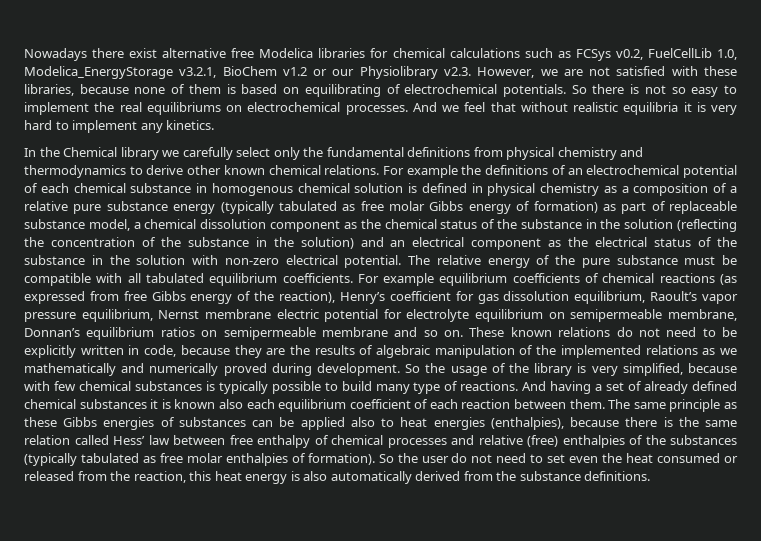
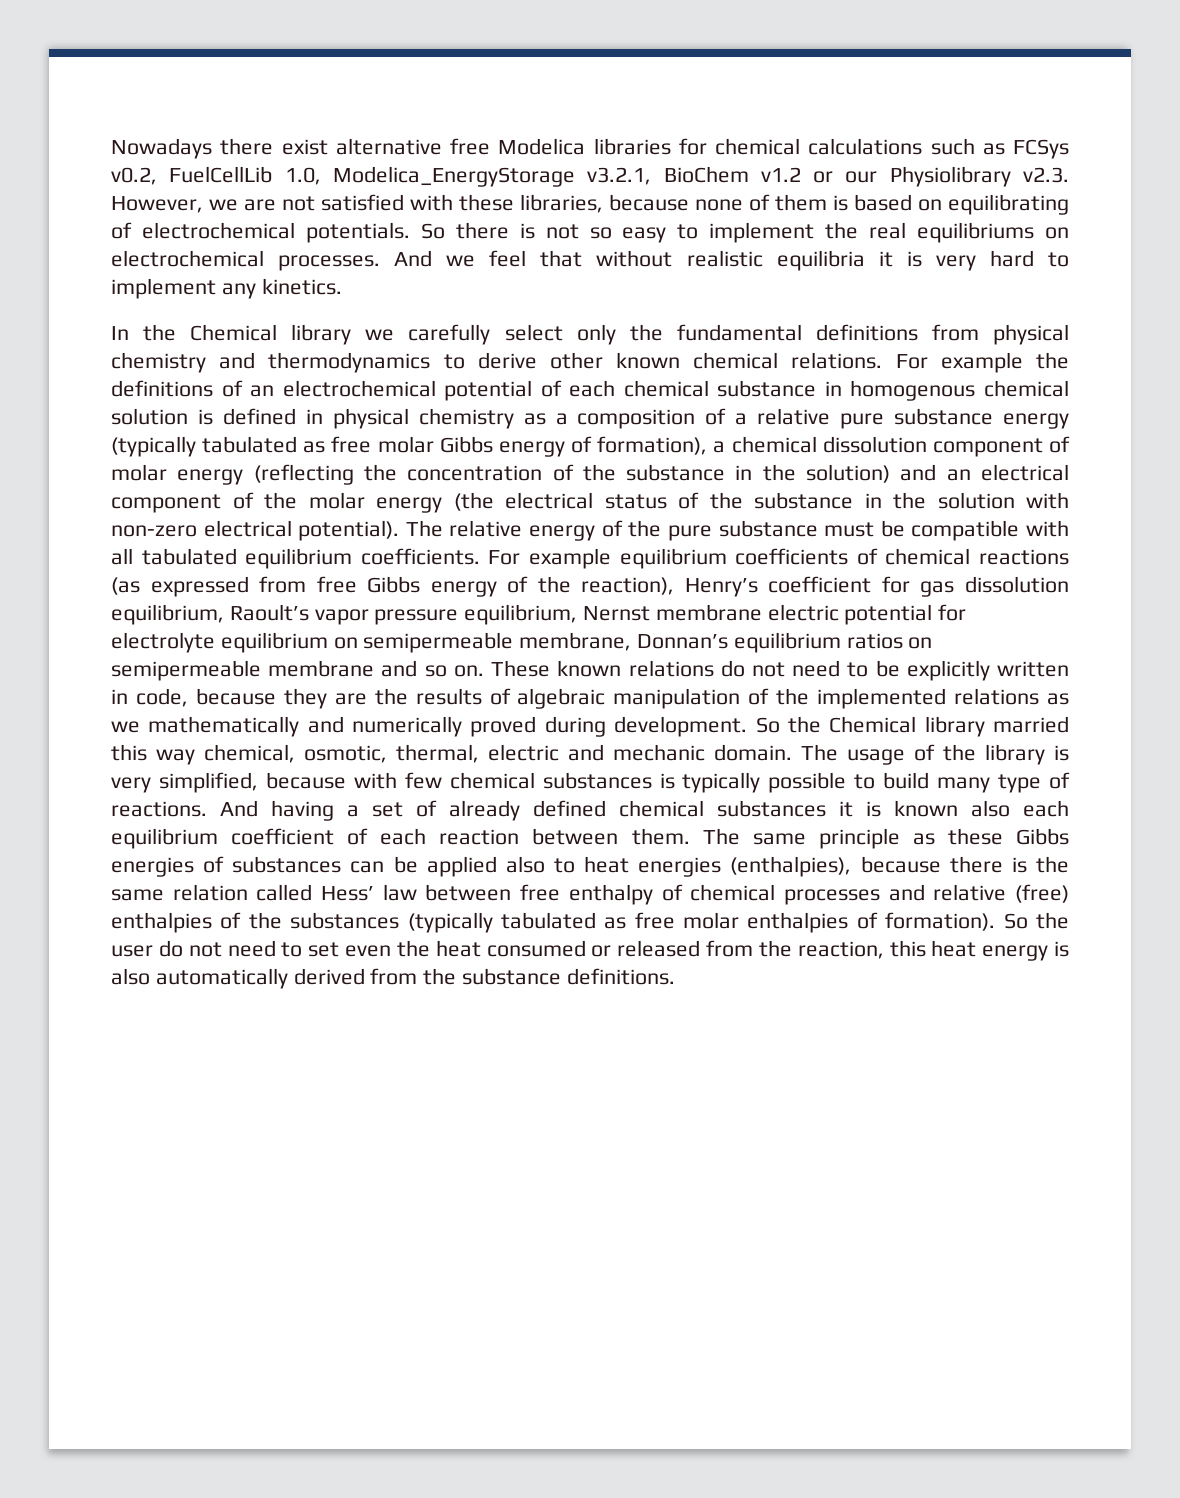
[533,201,737,214] [24,219,674,232] formation) as part of replaceable substance model, a chemical dissolution component as the chemical status of the substance in the solution -> [597,436,1070,457] [111,464,244,485] formation), a chemical dissolution component of molar energy
[548,237,589,247] as the -> [232,492,494,513] of the molar energy (the
[344,255,402,268] potential. -> [298,520,400,541] potential).
(446, 368) none -> [829,716,1069,737] [111,744,838,765] Chemical library married this way chemical, osmotic, thermal, electric and mechanic domain. The

